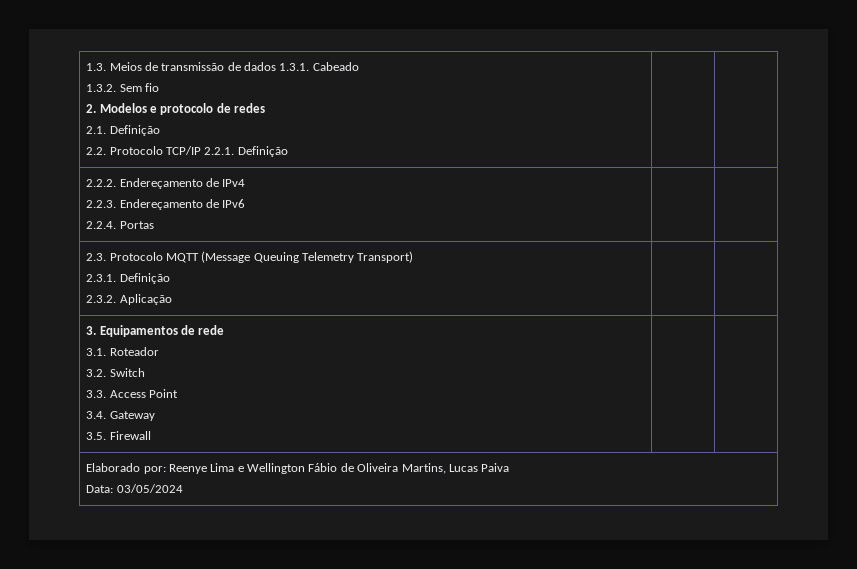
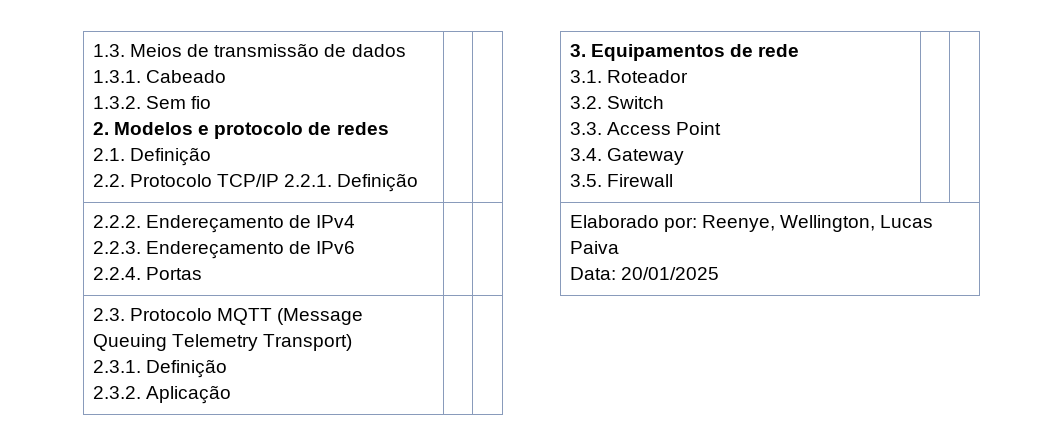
[168,463,446,474] Reenye Lima e Wellington Fábio de Oliveira Martins, -> [702,215,876,232] Reenye, Wellington,
[116,484,183,493] 03/05/2024 -> [621,267,720,280] 20/01/2025

